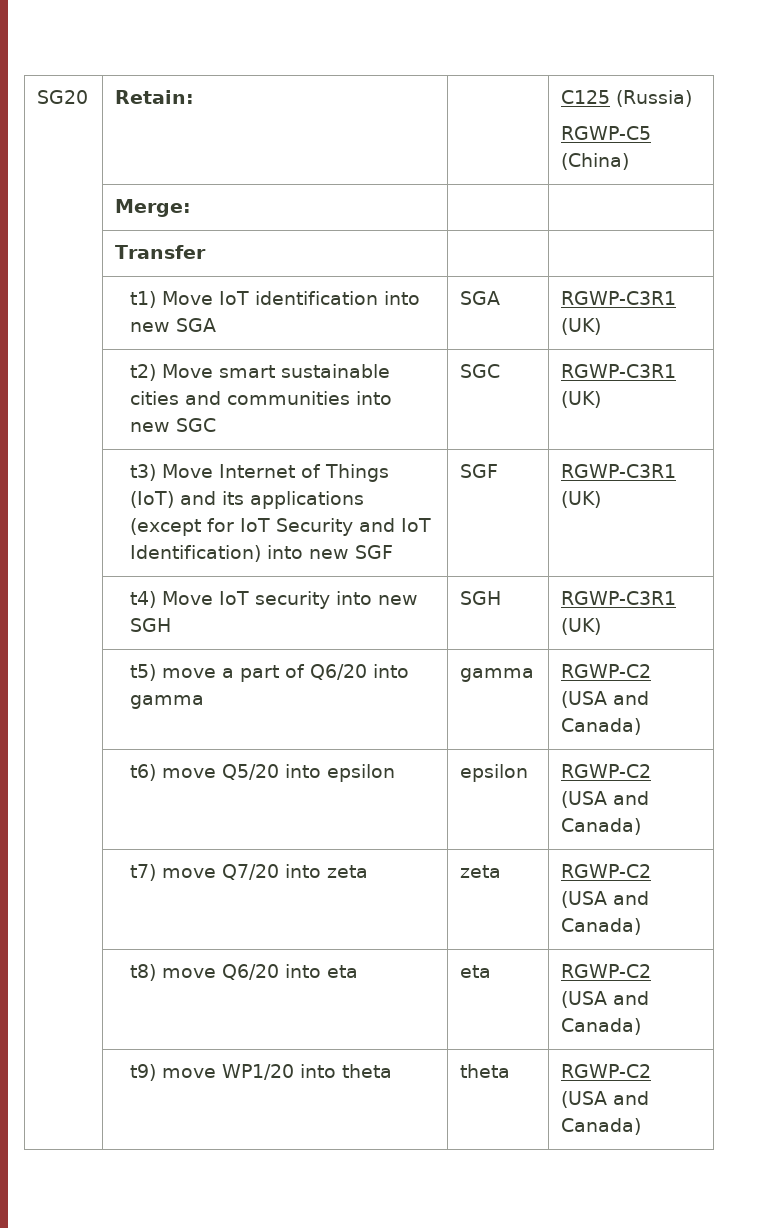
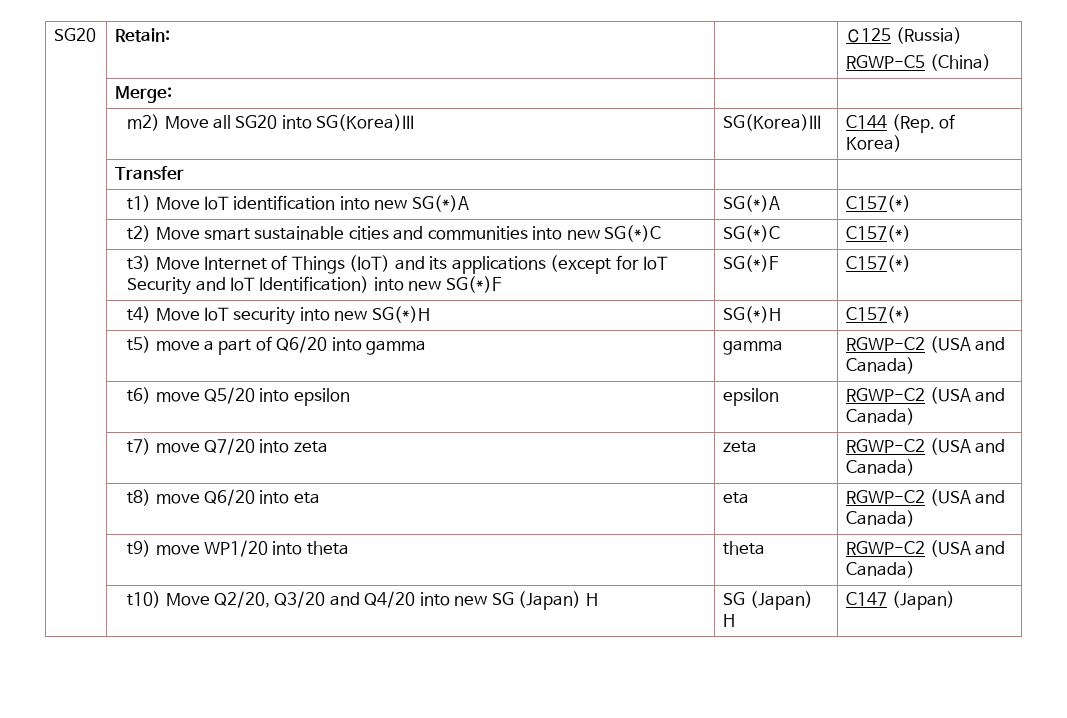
(192, 208) none -> [127,114,415,131] [723,114,822,131] [846,114,956,133] [846,135,903,152] // | m2) Move all SG20 into SG(Korea)III | SG(Korea)III | C144 (Rep. of Korea)
[176,318,217,332] [460,291,501,305] [561,291,677,305] [561,318,602,335] SGA | SGA | RGWP-C3R1 (UK) -> [411,195,469,212] [723,195,781,212] [846,195,912,212] SG(*)A | SG(*)A | C157(*)
[176,418,217,432] [460,364,501,378] [561,364,677,378] [561,391,602,408] SGC | SGC | RGWP-C3R1 (UK) -> [604,225,662,242] [723,225,781,242] [846,225,912,242] SG(*)C | SG(*)C | C157(*)
[355,545,394,559] [460,464,499,478] [561,464,677,478] [561,491,602,508] SGF | SGF | RGWP-C3R1 (UK) -> [445,276,502,293] [723,255,780,272] [846,255,912,272] SG(*)F | SG(*)F | C157(*)
[130,618,172,632] [460,591,502,605] [561,591,677,605] [561,618,602,635] SGH | SGH | RGWP-C3R1 (UK) -> [371,306,430,323] [723,306,782,323] [846,306,912,323] SG(*)H | SG(*)H | C157(*)
(642, 1126) none -> [127,591,598,610] [723,591,813,610] [723,614,736,627] [846,591,955,610] // | t10) Move Q2/20, Q3/20 and Q4/20 into new SG (Japan) H | SG (Japan) H | C147 (Japan)

